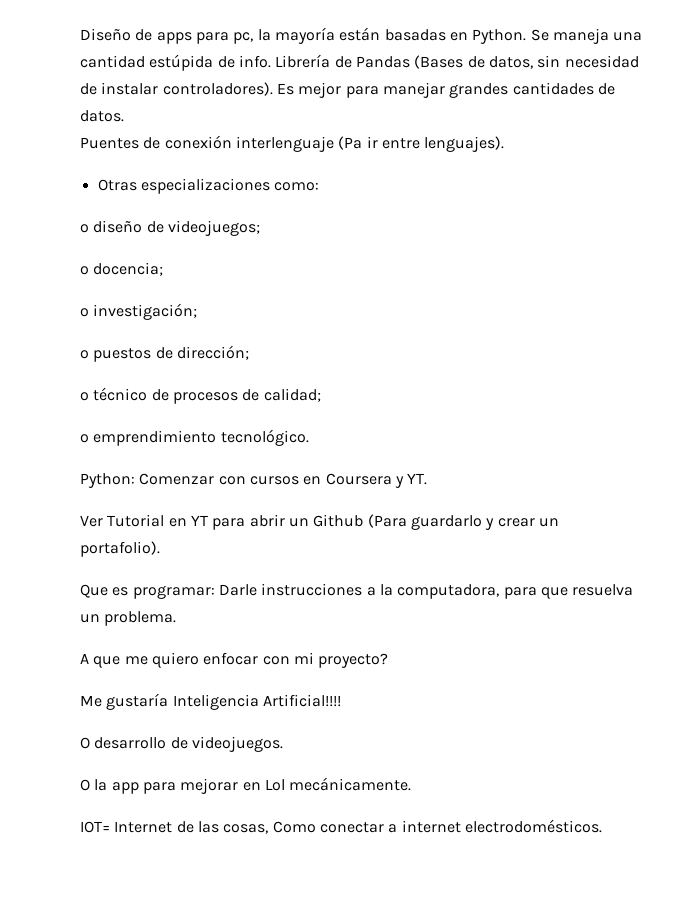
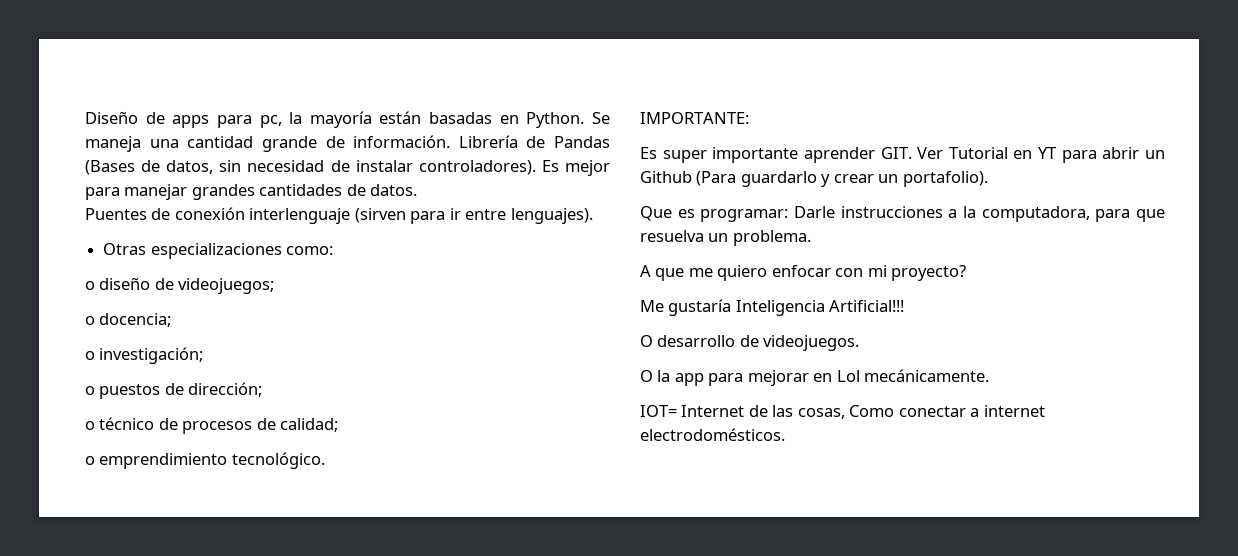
[149,54,271,71] estúpida de info. -> [261,135,451,152] grande de información.
[338,136,363,150] (Pa -> [354,208,446,224] (sirven para
[80,473,428,488] Python: Comenzar con cursos en Coursera y YT. // -> [640,112,749,124] [640,147,912,163] IMPORTANTE: // Es super importante aprender GIT.
[262,694,341,707] Artificial!!!! -> [829,300,905,312] Artificial!!!

